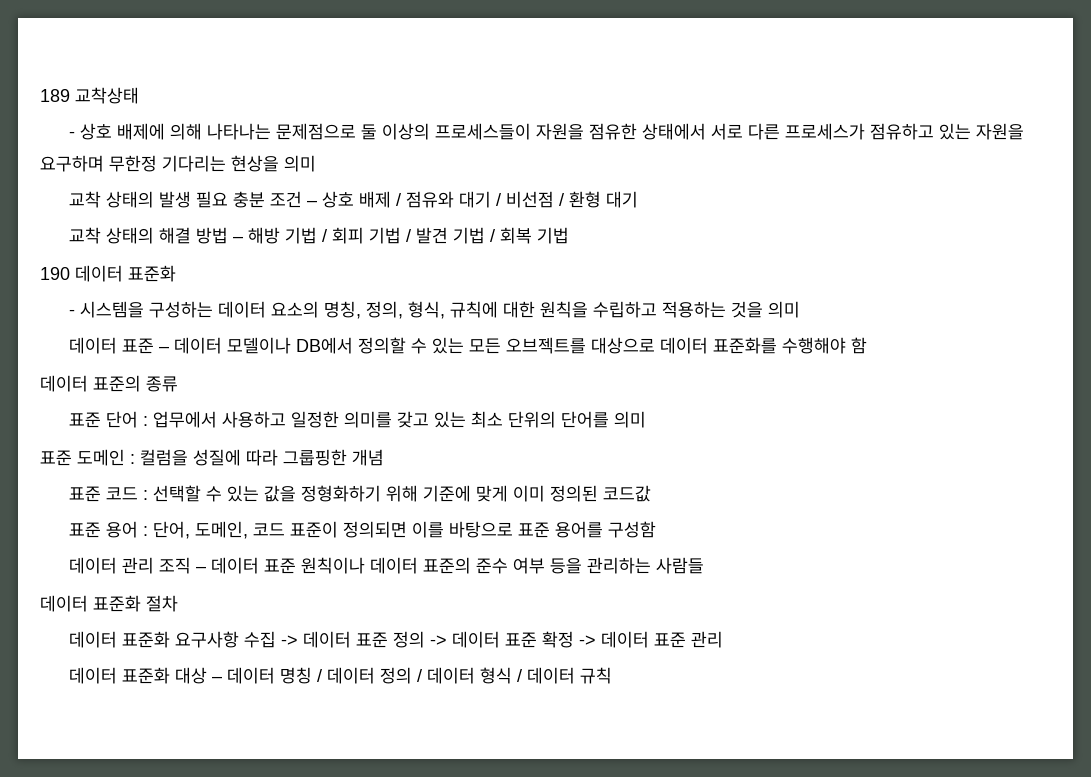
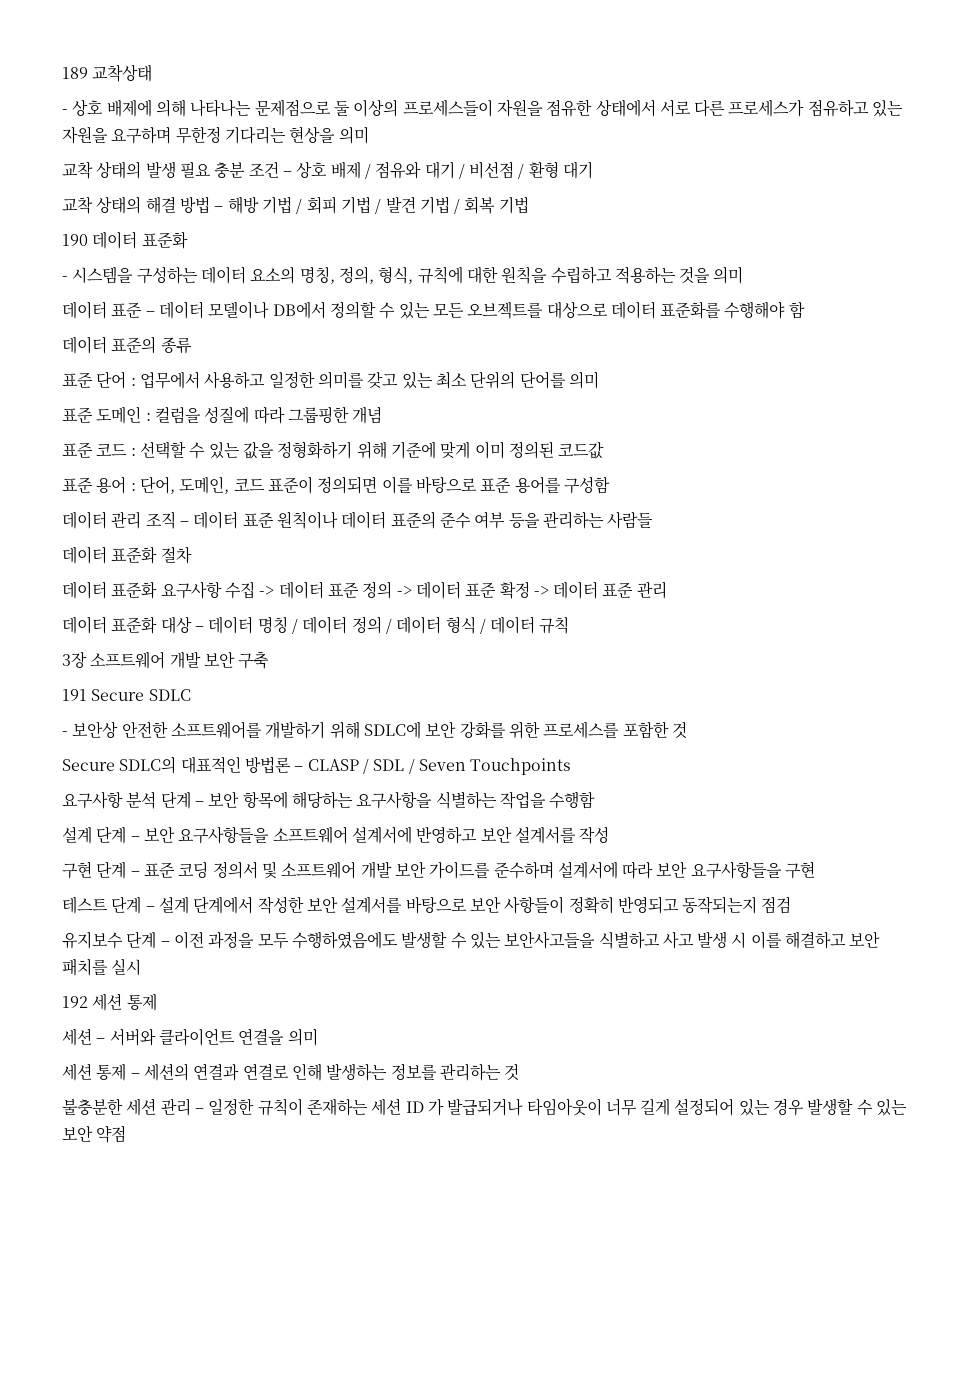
(613, 675) none -> [62,651,270,669] [62,689,191,701] [62,721,687,739] [62,756,572,775] [62,791,596,809] [62,826,610,844] [62,861,816,879] [62,896,792,914] [62,931,881,949] [62,958,142,976] [62,993,157,1011] [62,1028,318,1046] [62,1063,520,1081] [62,1098,908,1116] [62,1125,127,1143] // 3장 소프트웨어 개발 보안 구축 // 191 Secure SDLC // - 보안상 안전한 소프트웨어를 개발하기 위해 SDLC에 보안 강화를 위한 프로세스를 포함한 것 // Secure SDLC의 대표적인 방법론 – CLASP / SDL / Seven Touchpoints // 요구사항 분석 단계 – 보안 항목에 해당하는 요구사항을 식별하는 작업을 수행함 // 설계 단계 – 보안 요구사항들을 소프트웨어 설계서에 반영하고 보안 설계서를 작성 // 구현 단계 – 표준 코딩 정의서 및 소프트웨어 개발 보안 가이드를 준수하며 설계서에 따라 보안 요구사항들을 구현 // 테스트 단계 – 설계 단계에서 작성한 보안 설계서를 바탕으로 보안 사항들이 정확히 반영되고 동작되는지 점검 // 유지보수 단계 – 이전 과정을 모두 수행하였음에도 발생할 수 있는 보안사고들을 식별하고 사고 발생 시 이를 해결하고 보안 패치를 실시 // 192 세션 통제 // 세션 – 서버와 클라이언트 연결을 의미 // 세션 통제 – 세션의 연결과 연결로 인해 발생하는 정보를 관리하는 것 // 불충분한 세션 관리 – 일정한 규칙이 존재하는 세션 ID 가 발급되거나 타임아웃이 너무 길게 설정되어 있는 경우 발생할 수 있는 보안 약점

